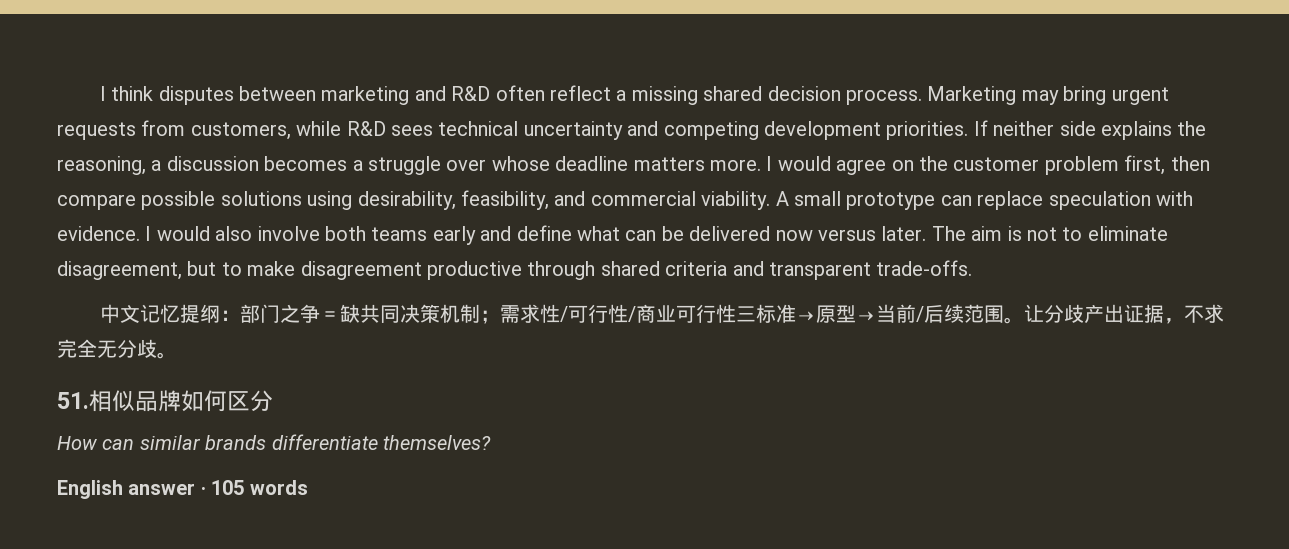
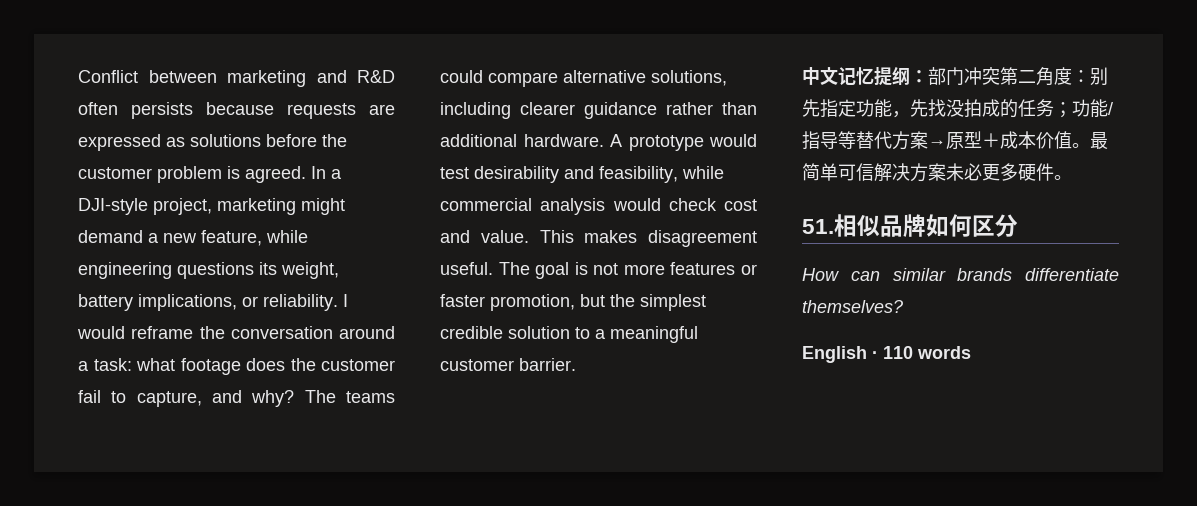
[99,86,234,105] I think disputes -> [78,70,138,83] Conflict
[550,85,1169,105] [57,120,1207,140] [57,155,1210,175] [57,190,1193,210] [57,225,1168,245] [57,260,973,280] reflect a missing shared decision process. Marketing may bring urgent requests from customers, while R&D sees technical uncertainty and competing development priorities. If neither side explains the reasoning, a discussion becomes a struggle over whose deadline matters more. I would agree on the customer problem first, then compare possible solutions using desirability, feasibility, and commercial viability. A small prototype can replace speculation with evidence. I would also involve both teams early and define what can be delivered now versus later. The aim is not to eliminate disagreement, but to make disagreement productive through shared criteria and transparent trade-offs. -> [131,102,395,119] [78,134,347,151] [78,166,342,183] [78,198,345,215] [78,230,308,246] [78,262,339,279] [78,294,348,311] [77,326,395,339] [78,358,395,375] [78,390,395,407] [440,70,727,87] [440,102,757,119] [440,134,757,151] [440,166,724,183] [440,198,757,215] [440,230,757,247] [440,262,757,279] [440,294,706,311] [440,326,698,343] [440,358,576,371] persists because requests are expressed as solutions before the customer problem is agreed. In a DJI-style project, marketing might demand a new feature, while engineering questions its weight, battery implications, or reliability. I would reframe the conversation around a task: what footage does the customer fail to capture, and why? The teams could compare alternative solutions, including clearer guidance rather than additional hardware. A prototype would test desirability and feasibility, while commercial analysis would check cost and value. This makes disagreement useful. The goal is not more features or faster promotion, but the simplest credible solution to a meaningful customer barrier.
[279,304,1224,324] [57,339,157,358] 之争＝缺共同决策机制；需求性/可行性/商业可行性三标准→原型→当前/后续范围。让分歧产出证据，不求完全无分歧 -> [964,67,1108,86] [802,99,1113,118] [802,131,1108,150] [802,163,1054,182] 冲突第二角度：别先指定功能，先找没拍成的任务；功能/指导等替代方案→原型＋成本价值。最简单可信解决方案未必更多硬件
[128,480,245,495] answer · 105 -> [872,346,913,359] · 110

